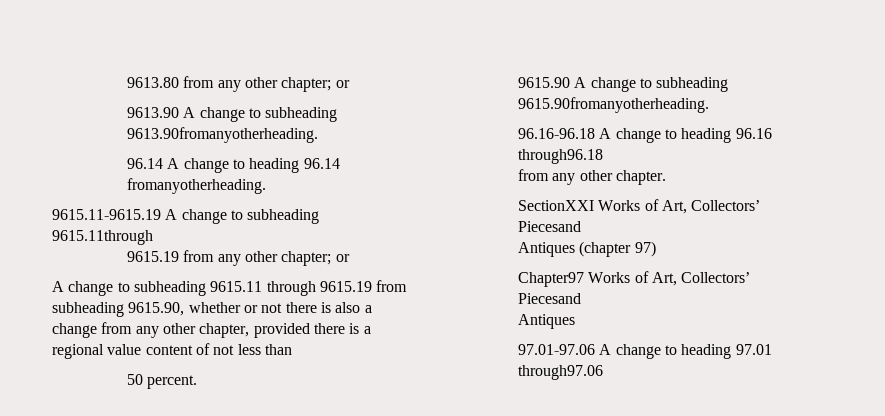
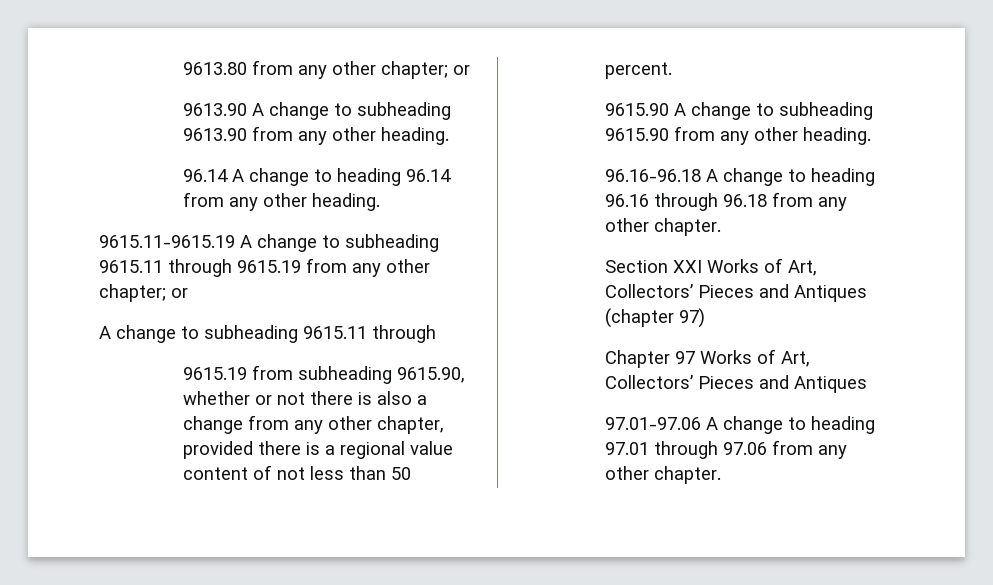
[127,127,319,143] 9613.90fromanyotherheading. -> [183,126,450,145] 9613.90 from any other heading.
[127,178,267,194] fromanyotherheading. -> [183,192,381,211] from any other heading.
[52,230,153,245] 9615.11through // -> [99,259,232,277] 9615.11 through
(316, 288) none -> (436, 334) //
(292, 349) // -> (387, 473) none
[518,97,710,113] 9615.90fromanyotherheading. -> [605,126,872,145] 9615.90 from any other heading.
[518,149,604,164] through96.18 // -> [654,193,768,211] through 96.18
[518,199,761,214] [518,221,582,232] SectionXXI Works of Art, Collectors’ Piecesand // -> [605,258,818,276] [605,284,790,298] Section XXI Works of Art, Collectors’ Pieces and
[518,271,751,287] [518,293,582,304] Chapter97 Works of Art, Collectors’ Piecesand // -> [605,349,811,368] [605,375,790,389] Chapter 97 Works of Art, Collectors’ Pieces and
[518,365,604,380] through97.06 -> [654,440,848,459] [605,466,722,484] through 97.06 from any other chapter.

